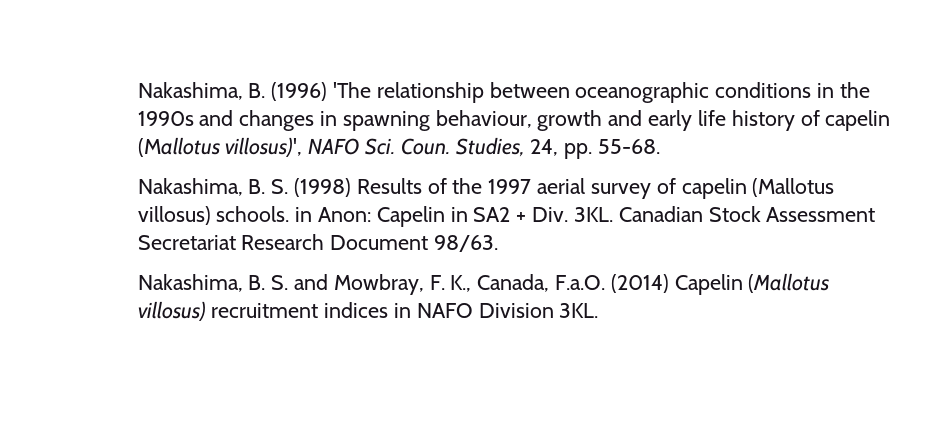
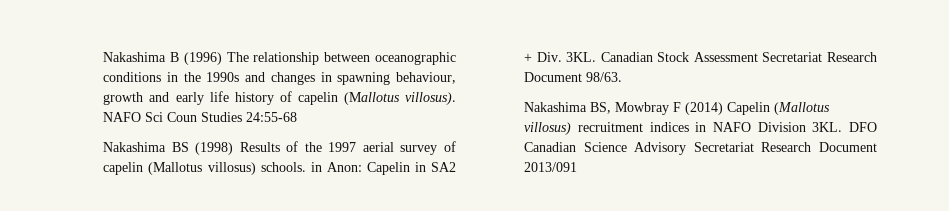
[137,82,372,101] Nakashima, B. (1996) 'The -> [103,52,249,65] Nakashima B (1996) The
[225,137,661,159] [137,178,289,196] villosus)', NAFO Sci. Coun. Studies, 24, pp. 55-68. // Nakashima, B. S. -> [405,92,456,105] [103,112,298,122] [103,142,189,152] villosus). NAFO Sci Coun Studies 24:55-68 // Nakashima BS
[137,274,606,295] Nakashima, B. S. and Mowbray, F. K., Canada, F.a.O. -> [524,102,682,115] Nakashima BS, Mowbray F
(599, 310) none -> [849,122,877,132] [524,142,877,155] [524,162,578,172] DFO Canadian Science Advisory Secretariat Research Document 2013/091

